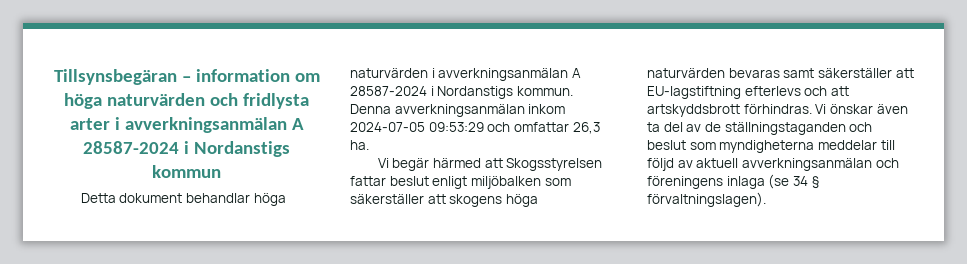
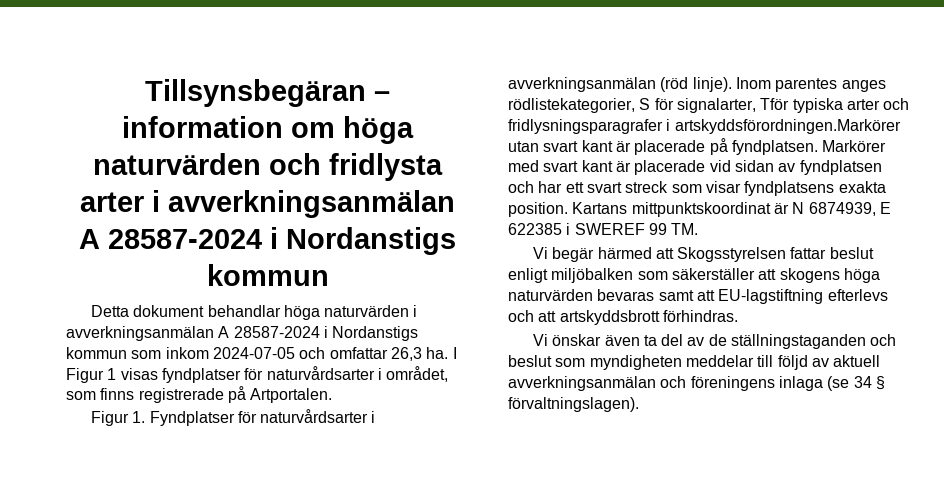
[516,86,573,96] [350,104,525,117] kommun. Denna avverkningsanmälan -> [66,347,162,359] kommun som
[428,122,484,132] 09:53:29 -> (295, 353) none
(369, 145) none -> [452,347,457,359] [66,366,449,383] [66,386,333,403] [90,409,376,426] [508,77,886,92] [508,98,910,113] [508,119,901,134] [508,138,887,155] [508,160,882,175] [508,181,886,196] [508,202,891,217] [508,223,699,235] I Figur 1 visas fyndplatser för naturvårdsarter i området, som finns registrerade på Artportalen. // Figur 1. Fyndplatser för naturvårdsarter i avverkningsanmälan (röd linje). Inom parentes anges rödlistekategorier, S för signalarter, Tför typiska arter och fridlysningsparagrafer i artskyddsförordningen.Markörer utan svart kant är placerade på fyndplatsen. Markörer med svart kant är placerade vid sidan av fyndplatsen och har ett svart streck som visar fyndplatsens exakta position. Kartans mittpunktskoordinat är N 6874939, E 622385 i SWEREF 99 TM.
[817,68,892,78] säkerställer -> (694, 295) none
(812, 109) none -> (738, 316) //
[719,140,815,153] myndigheterna -> [589,355,682,370] myndigheten

